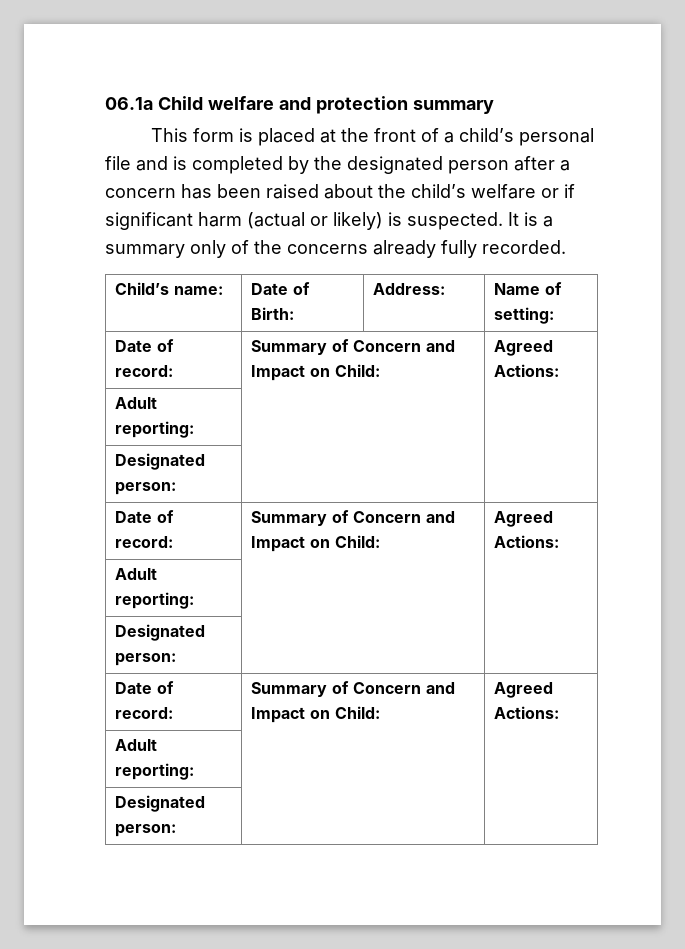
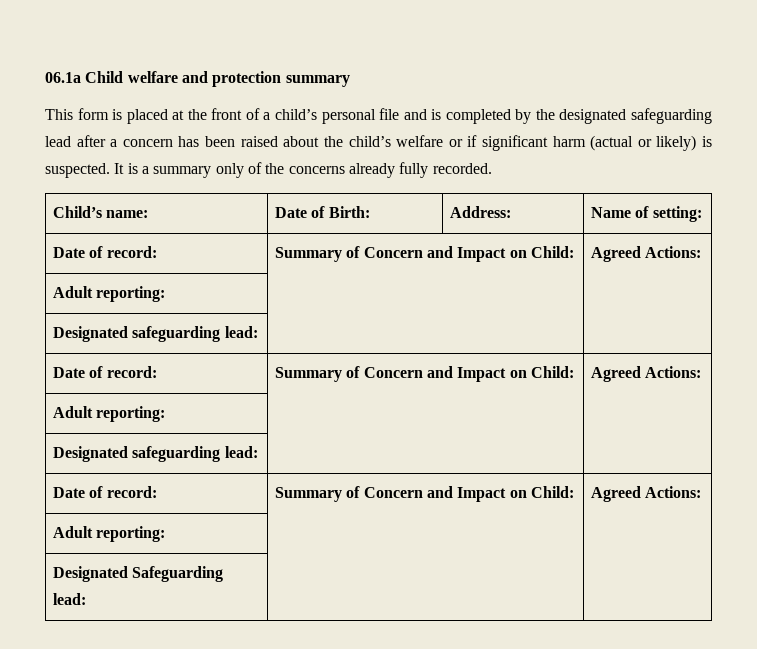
[448,160,509,174] person -> [630,108,712,124] [45,136,71,147] safeguarding lead
[114,482,176,495] person: -> [132,326,258,342] safeguarding lead:
[114,653,176,666] person: -> [132,446,258,462] safeguarding lead:
[114,824,176,837] person: -> [132,566,224,582] [52,593,86,605] Safeguarding lead:

